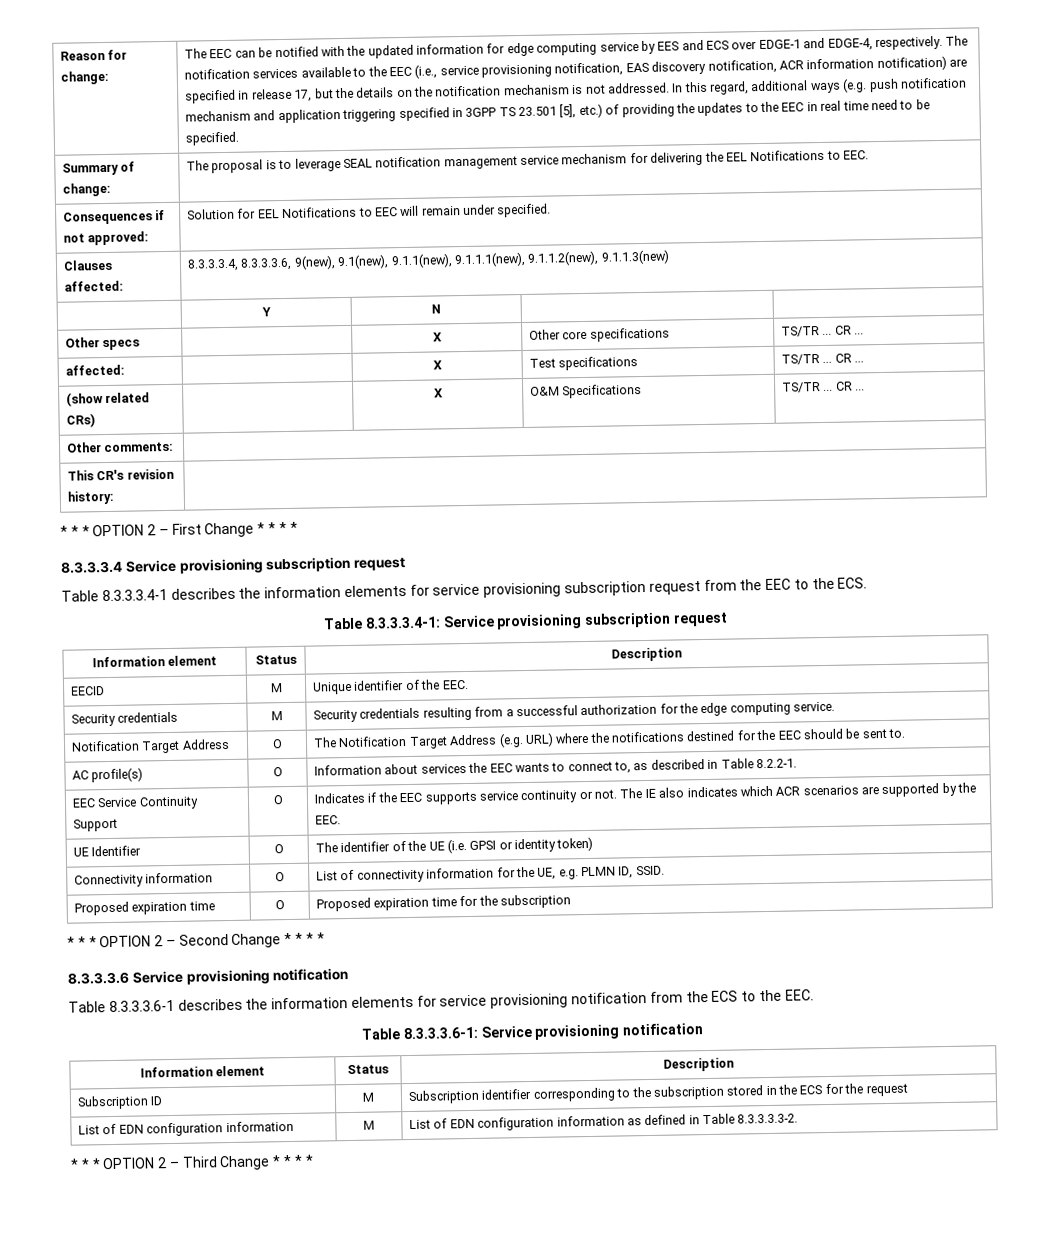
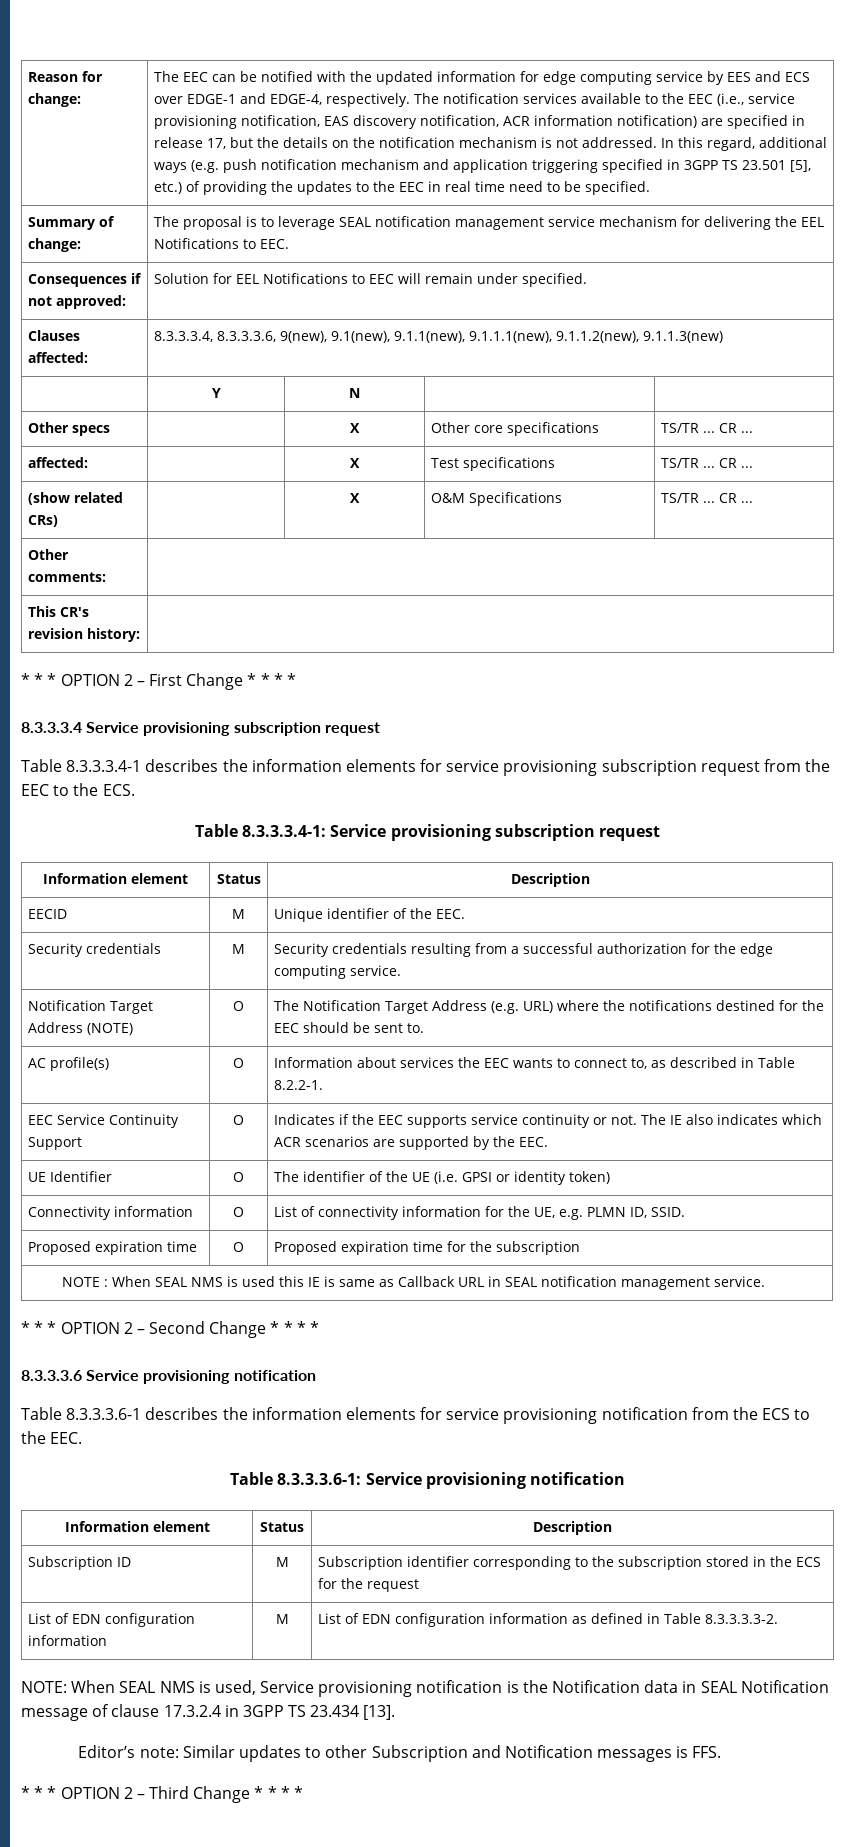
(230, 744) none -> [86,1023,133,1035] (NOTE)
(571, 901) none -> [62,1276,766,1290] // NOTE : When SEAL NMS is used this IE is same as Callback URL in SEAL notification management service.
(799, 1118) none -> [21,1680,829,1697] [21,1704,396,1721] [78,1745,722,1762] // NOTE: When SEAL NMS is used, Service provisioning notification is the Notification data in SEAL Notification message of clause 17.3.2.4 in 3GPP TS 23.434 [13]. // Editor’s note: Similar updates to other Subscription and Notification messages is FFS.

